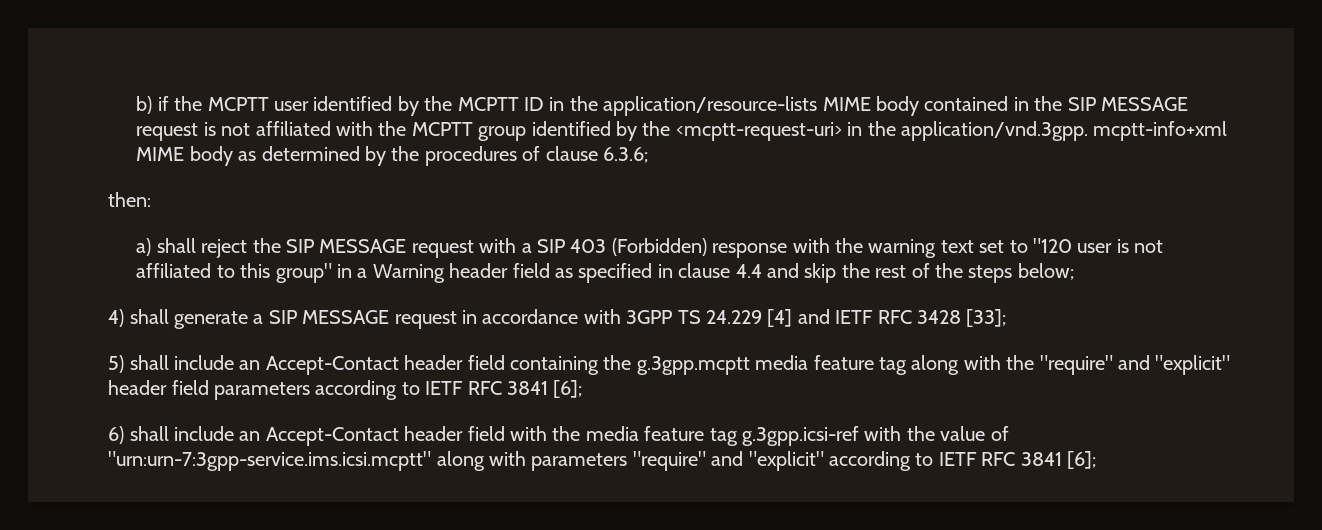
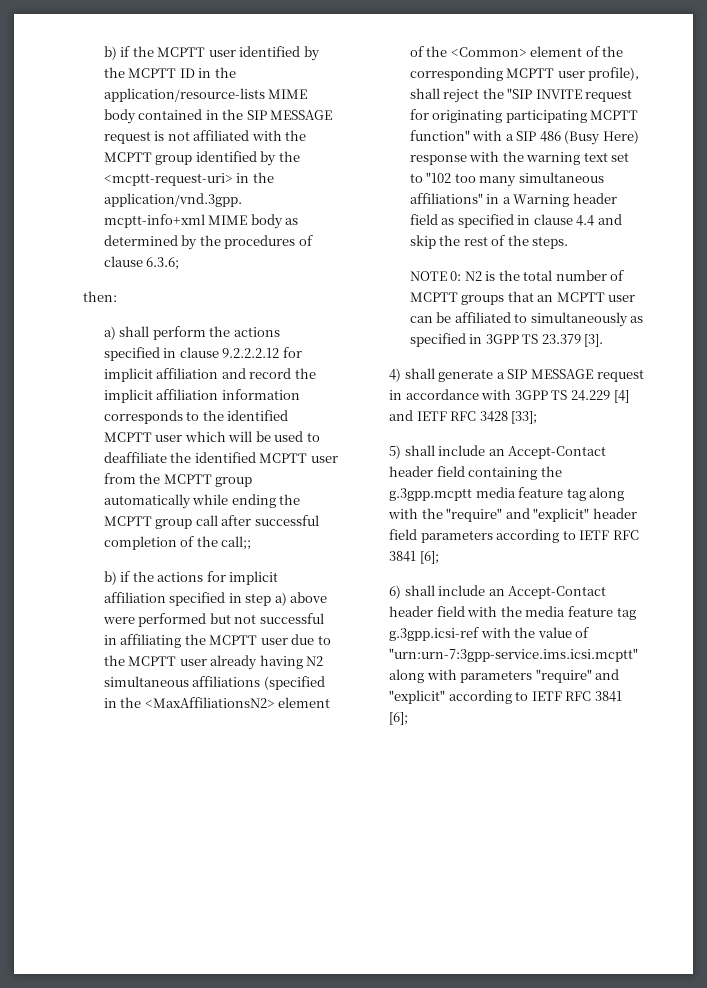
[201,238,707,258] reject the SIP MESSAGE request with a SIP 403 (Forbidden) -> [152,326,280,340] [103,347,302,361] [103,368,316,382] [103,389,300,403] [103,410,289,424] [103,431,320,442] [103,452,338,463] [103,473,253,487] [103,494,301,509] [103,515,319,529] [103,536,252,550] [103,571,279,585] [103,592,328,606] [102,613,324,627] [103,634,331,648] [103,655,324,670] [103,676,325,690] [103,697,331,708] [409,46,624,57] [409,67,640,81] [409,88,633,103] [409,109,639,123] [409,130,639,145] perform the actions specified in clause 9.2.2.2.12 for implicit affiliation and record the implicit affiliation information corresponds to the identified MCPTT user which will be used to deaffiliate the identified MCPTT user from the MCPTT group automatically while ending the MCPTT group call after successful completion of the call;; // b) if the actions for implicit affiliation specified in step a) above were performed but not successful in affiliating the MCPTT user due to the MCPTT user already having N2 simultaneous affiliations (specified in the <MaxAffiliationsN2> element of the <Common> element of the corresponding MCPTT user profile), shall reject the "SIP INVITE request for originating participating MCPTT function" with a SIP 486 (Busy Here)
[1032,238,1164,253] [136,263,332,283] "120 user is not affiliated to this group" -> [426,172,604,187] [409,193,483,204] "102 too many simultaneous affiliations"
[968,263,1074,283] steps below; -> [532,236,569,249] [409,270,625,281] [409,291,636,305] [409,312,644,327] [409,333,604,347] steps. // NOTE 0: N2 is the total number of MCPTT groups that an MCPTT user can be affiliated to simultaneously as specified in 3GPP TS 23.379 [3].

